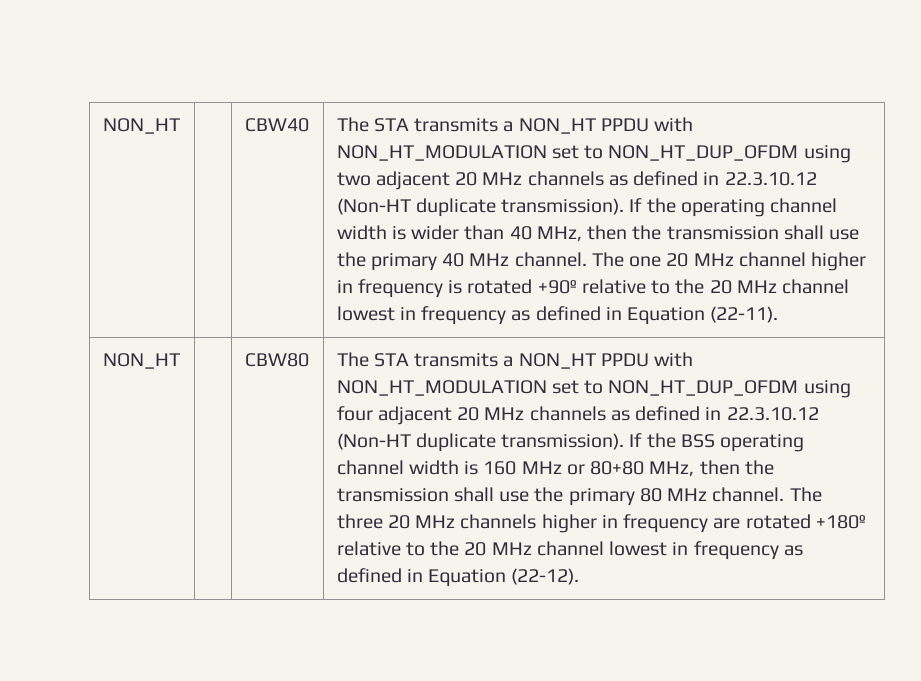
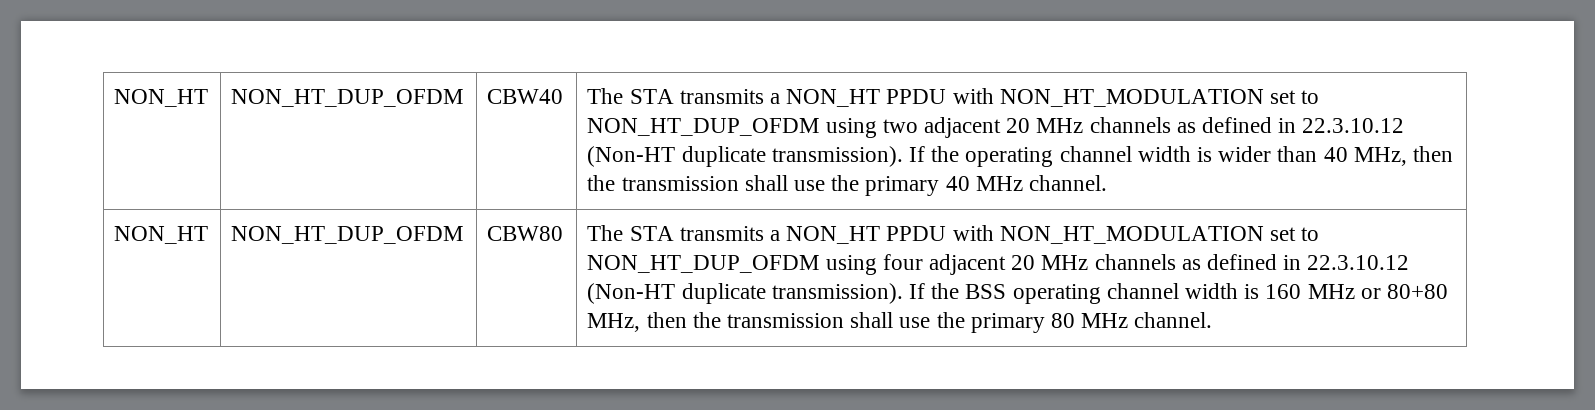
[102,118,180,134] NON_HT | -> [114,89,209,107] [231,89,464,107] NON_HT | NON_HT_DUP_OFDM
[591,252,867,271] [336,279,850,298] [336,306,779,325] [102,353,180,369] The one 20 MHz channel higher in frequency is rotated +90º relative to the 20 MHz channel lowest in frequency as defined in Equation (22-11). // NON_HT | -> [114,226,209,244] [231,226,464,244] // NON_HT | NON_HT_DUP_OFDM
[789,487,822,502] [336,514,866,533] [336,541,803,560] [336,568,580,587] The three 20 MHz channels higher in frequency are rotated +180º relative to the 20 MHz channel lowest in frequency as defined in Equation (22-12). -> (1213, 320) none

